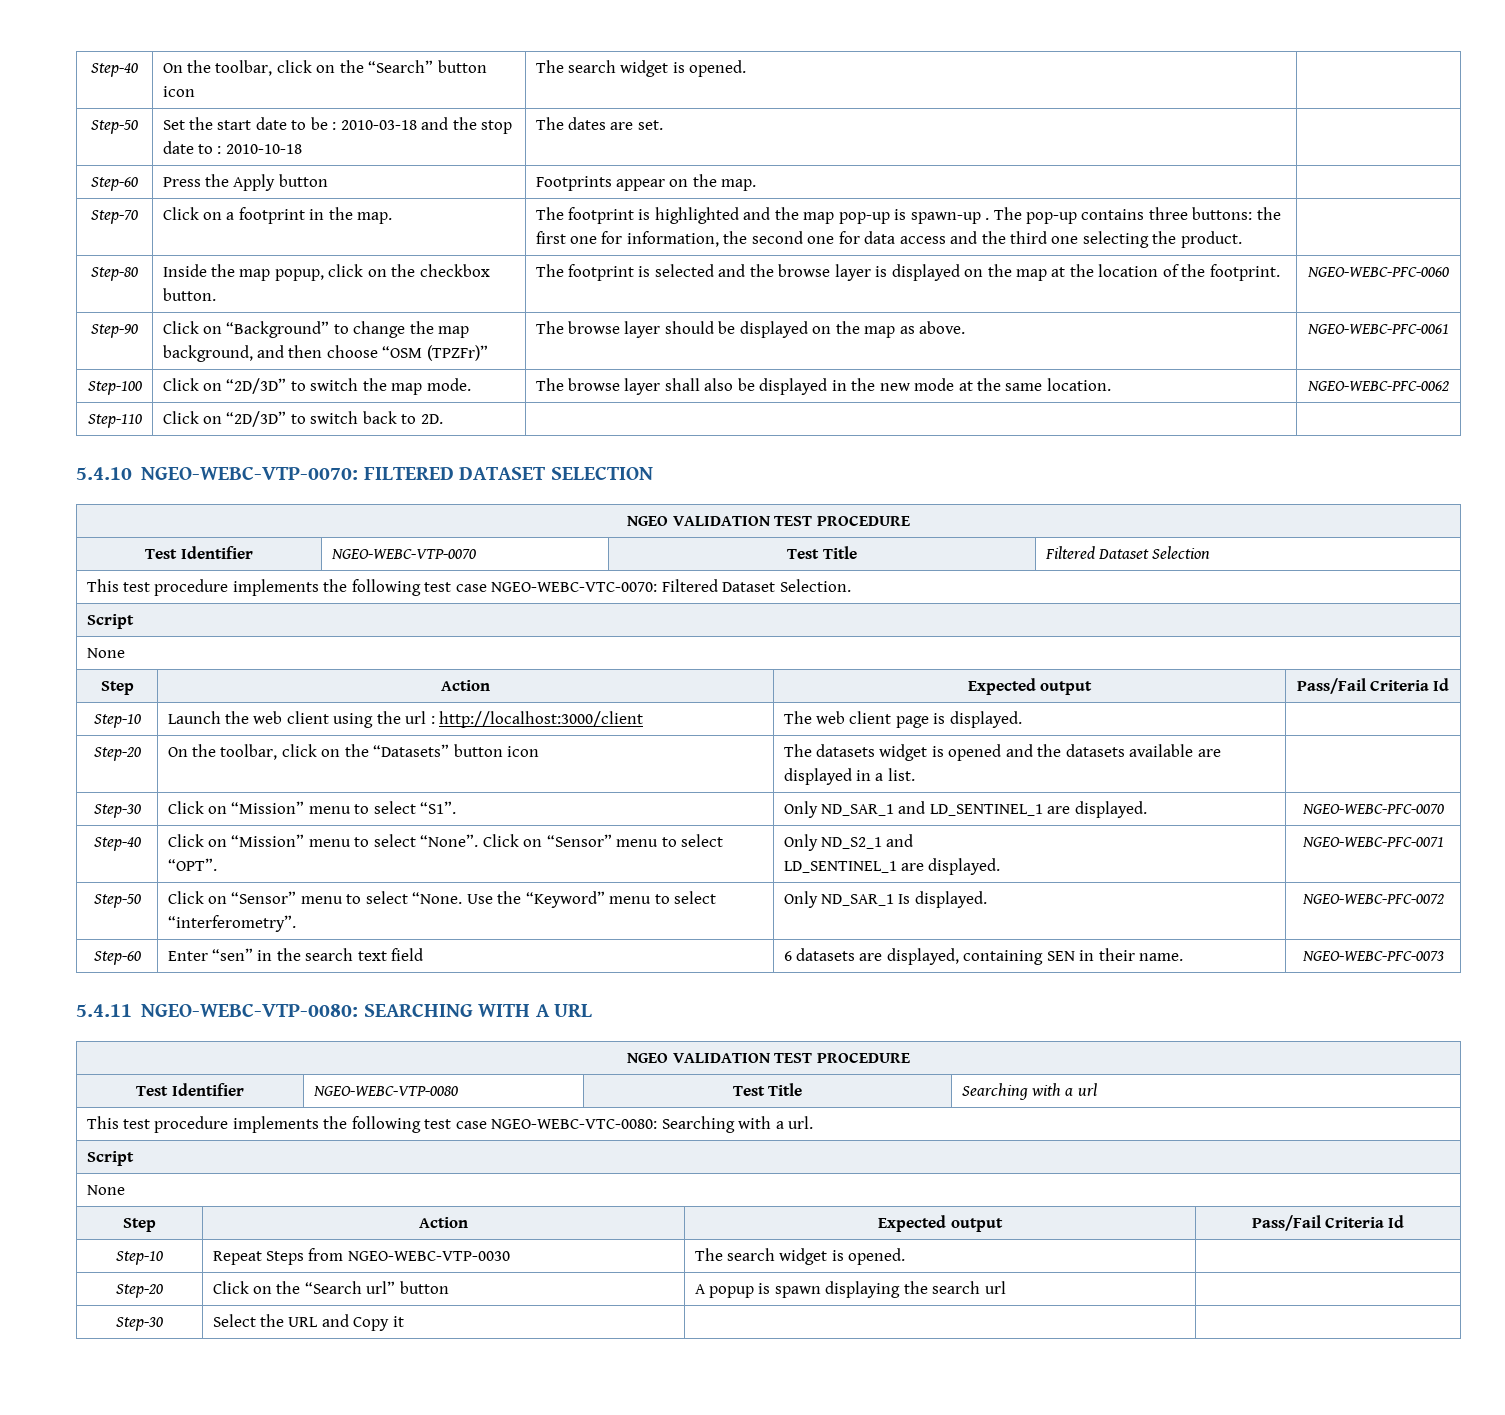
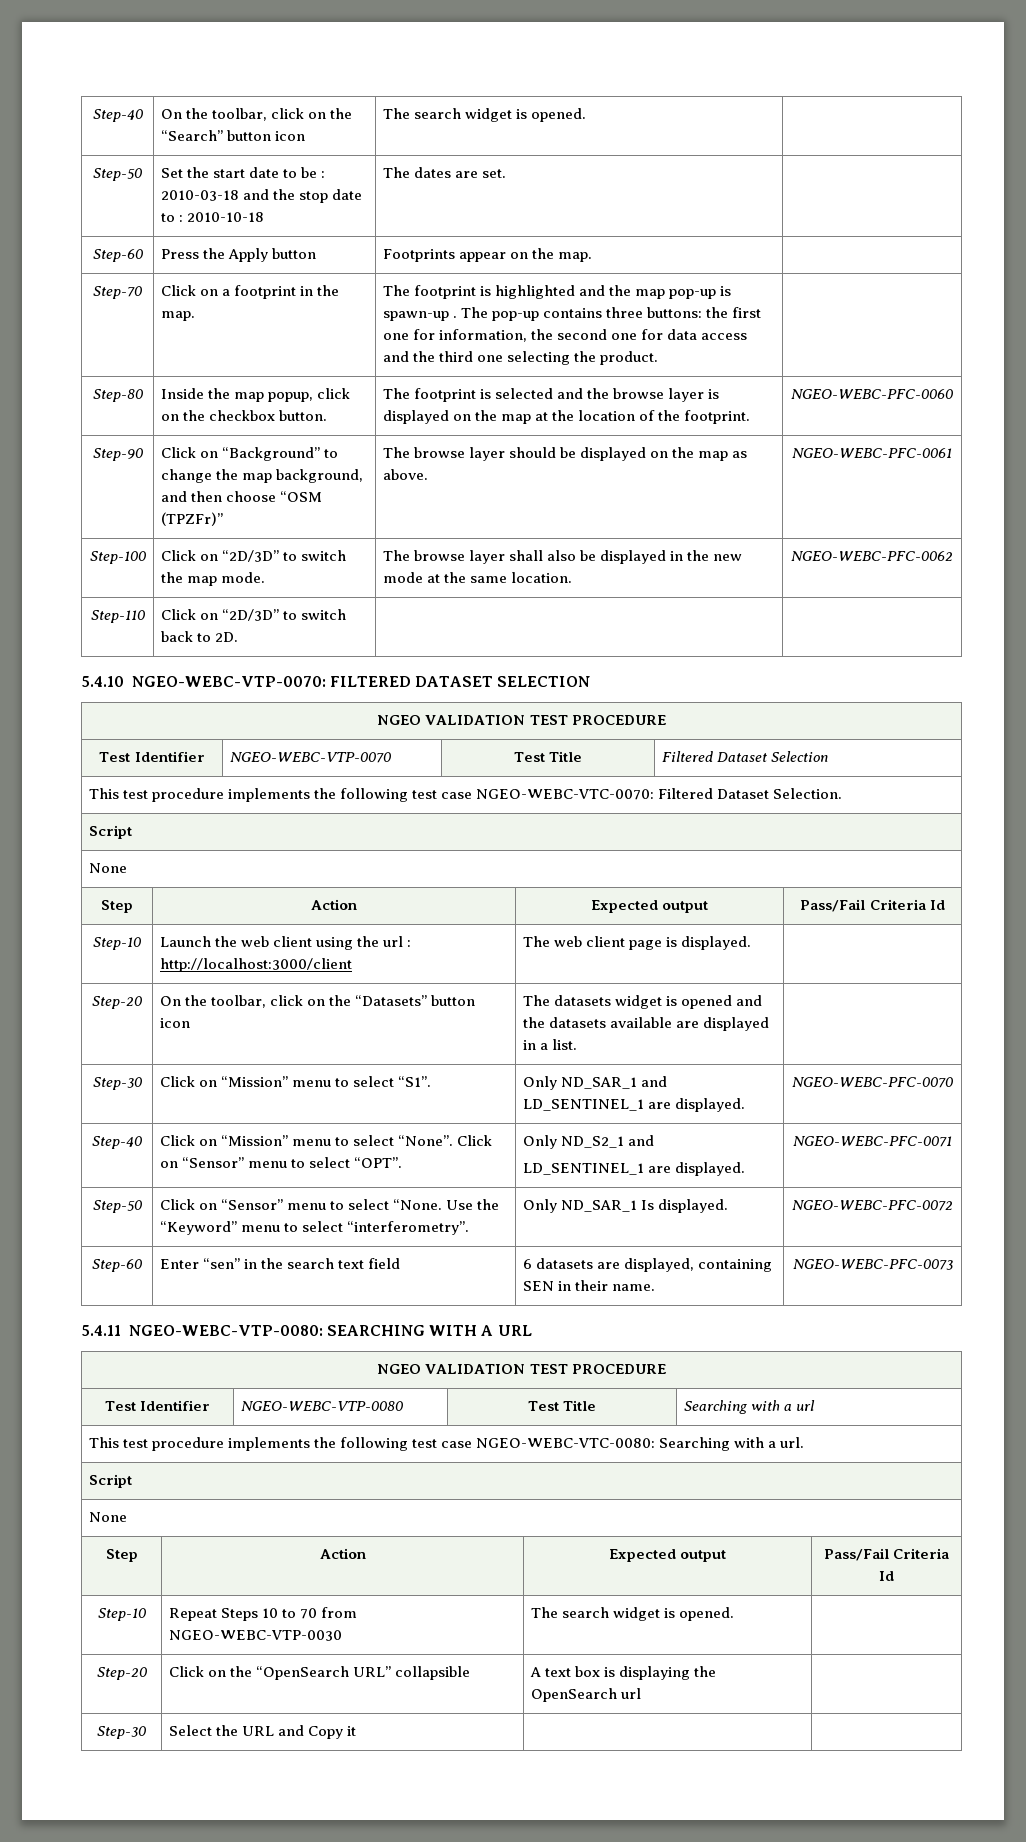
(304, 1258) none -> [261,1608,317,1619] 10 to 70
[304,1281,449,1294] [694,1283,821,1298] “Search url” button | A popup is spawn -> [255,1666,471,1680] [529,1666,615,1677] “OpenSearch URL” collapsible | A text box is
[932,1281,981,1294] search -> [530,1688,617,1702] OpenSearch

